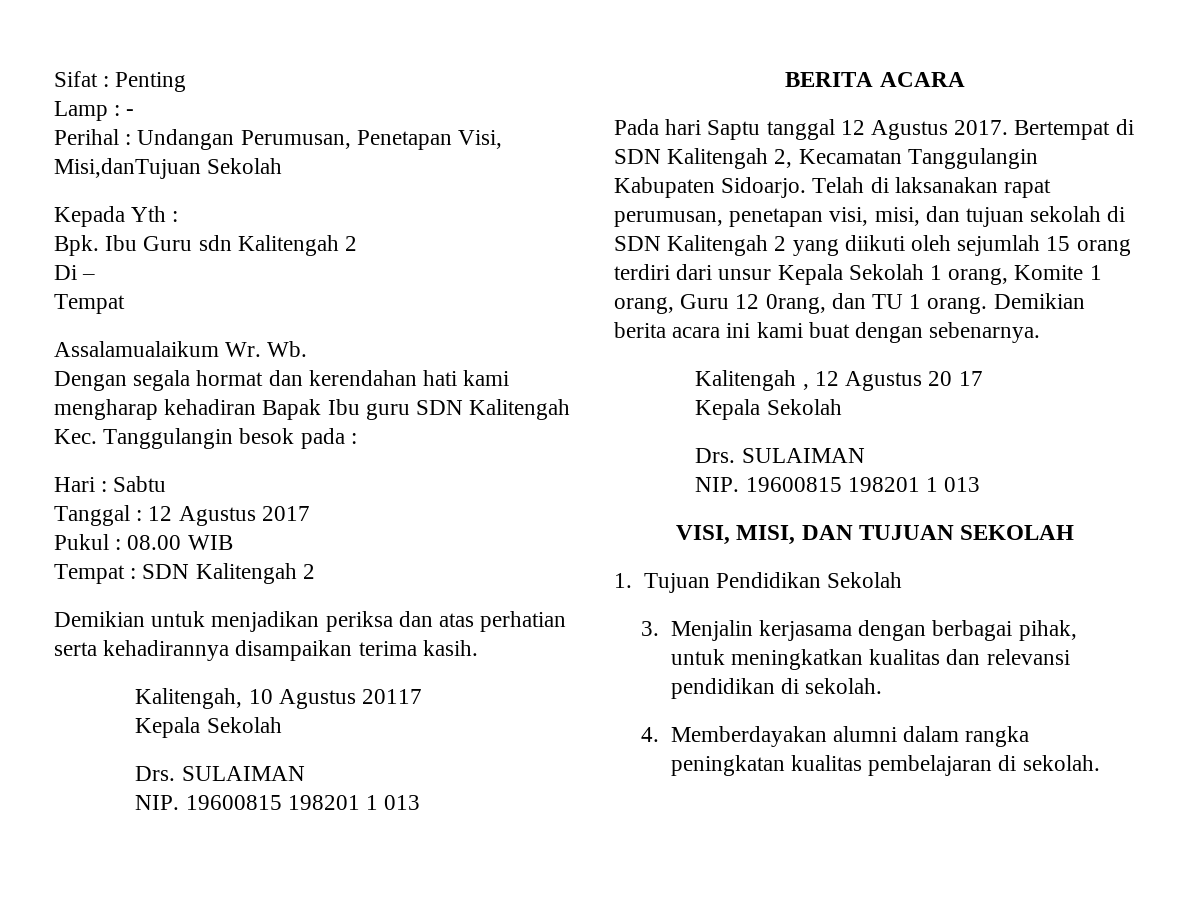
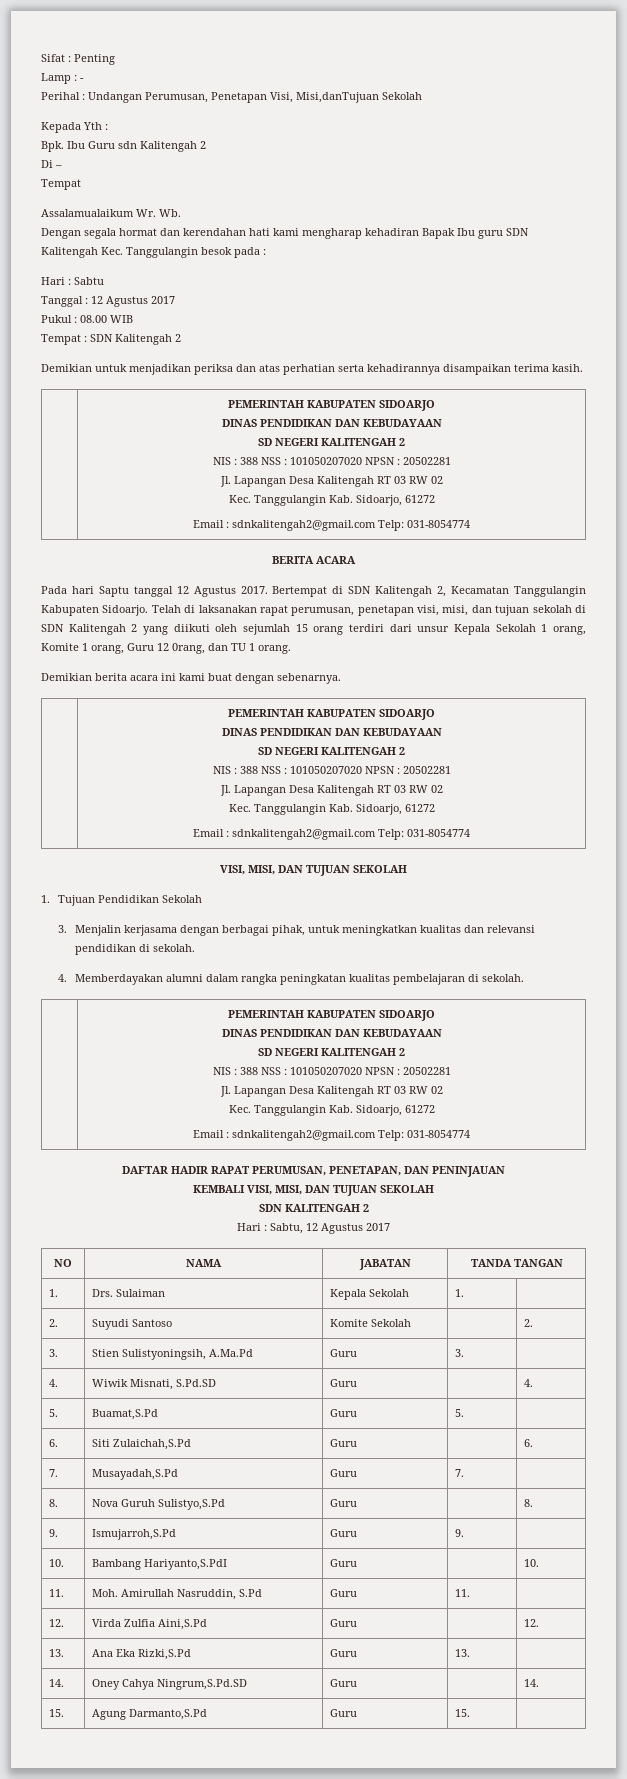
[135,688,423,709] [135,717,282,738] [135,766,305,781] [135,795,421,810] // Kalitengah, 10 Agustus 20117 // Kepala Sekolah // Drs. SULAIMAN // NIP. 19600815 198201 1 013 -> [228,400,435,411] [221,419,442,427] [258,438,405,446] [212,457,451,465] [219,476,443,487] [228,495,435,506] [193,520,470,531] // | PEMERINTAH KABUPATEN SIDOARJO // DINAS PENDIDIKAN DAN KEBUDAYAAN // SD NEGERI KALITENGAH 2 // NIS : 388 NSS : 101050207020 NPSN : 20502281 // Jl. Lapangan Desa Kalitengah RT 03 RW 02 // Kec. Tanggulangin Kab. Sidoarjo, 61272 // Email : sdnkalitengah2@gmail.com Telp: 031-8054774
(988, 305) none -> (291, 649) //
[695,370,983,391] [695,399,842,420] [695,448,865,463] [695,477,981,492] // Kalitengah , 12 Agustus 20 17 // Kepala Sekolah // Drs. SULAIMAN // NIP. 19600815 198201 1 013 -> [228,709,435,720] [221,728,442,736] [258,747,405,755] [212,766,451,774] [219,785,443,796] [228,804,435,815] [193,829,470,840] // | PEMERINTAH KABUPATEN SIDOARJO // DINAS PENDIDIKAN DAN KEBUDAYAAN // SD NEGERI KALITENGAH 2 // NIS : 388 NSS : 101050207020 NPSN : 20502281 // Jl. Lapangan Desa Kalitengah RT 03 RW 02 // Kec. Tanggulangin Kab. Sidoarjo, 61272 // Email : sdnkalitengah2@gmail.com Telp: 031-8054774
(1100, 763) none -> [228,1010,435,1021] [221,1029,442,1037] [258,1048,405,1056] [212,1067,451,1075] [219,1086,443,1097] [228,1105,435,1116] [193,1130,470,1141] [122,1166,505,1177] [193,1185,434,1196] [258,1204,369,1212] [237,1223,390,1234] [54,1259,72,1267] [186,1259,222,1267] [358,1259,411,1270] [470,1259,563,1267] [49,1289,59,1297] [92,1289,166,1297] [330,1289,410,1300] [455,1289,465,1297] [49,1319,59,1327] [92,1319,173,1330] [330,1319,412,1327] [524,1319,534,1327] [49,1349,59,1357] [92,1349,254,1360] [330,1349,358,1357] [455,1349,465,1357] [49,1379,59,1387] [92,1379,217,1390] [330,1379,358,1387] [524,1379,534,1387] [49,1409,59,1417] [92,1409,159,1420] [330,1409,358,1417] [455,1409,465,1417] [49,1439,59,1447] [92,1439,192,1450] [330,1439,358,1447] [524,1439,534,1447] [49,1469,59,1477] [92,1469,179,1480] [330,1469,358,1477] [455,1469,465,1477] [49,1499,59,1507] [92,1499,226,1510] [330,1499,358,1507] [524,1499,534,1507] [49,1529,59,1537] [92,1529,177,1540] [330,1529,358,1537] [455,1529,465,1537] [49,1559,65,1567] [92,1559,228,1570] [330,1559,358,1567] [524,1559,540,1567] [49,1589,65,1597] [92,1589,263,1600] [330,1589,358,1597] [455,1589,471,1597] [49,1619,65,1627] [92,1619,208,1630] [330,1619,358,1627] [524,1619,540,1627] [49,1649,65,1657] [92,1649,192,1660] [330,1649,358,1657] [455,1649,471,1657] [49,1679,65,1687] [92,1679,248,1690] [330,1679,358,1687] [524,1679,540,1687] [49,1709,65,1717] [92,1709,208,1720] [330,1709,358,1717] [455,1709,471,1717] // | PEMERINTAH KABUPATEN SIDOARJO // DINAS PENDIDIKAN DAN KEBUDAYAAN // SD NEGERI KALITENGAH 2 // NIS : 388 NSS : 101050207020 NPSN : 20502281 // Jl. Lapangan Desa Kalitengah RT 03 RW 02 // Kec. Tanggulangin Kab. Sidoarjo, 61272 // Email : sdnkalitengah2@gmail.com Telp: 031-8054774 // DAFTAR HADIR RAPAT PERUMUSAN, PENETAPAN, DAN PENINJAUAN // KEMBALI VISI, MISI, DAN TUJUAN SEKOLAH // SDN KALITENGAH 2 // Hari : Sabtu, 12 Agustus 2017 // NO | NAMA | JABATAN | TANDA TANGAN // 1. | Drs. Sulaiman | Kepala Sekolah | 1. | // 2. | Suyudi Santoso | Komite Sekolah | | 2. // 3. | Stien Sulistyoningsih, A.Ma.Pd | Guru | 3. | // 4. | Wiwik Misnati, S.Pd.SD | Guru | | 4. // 5. | Buamat,S.Pd | Guru | 5. | // 6. | Siti Zulaichah,S.Pd | Guru | | 6. // 7. | Musayadah,S.Pd | Guru | 7. | // 8. | Nova Guruh Sulistyo,S.Pd | Guru | | 8. // 9. | Ismujarroh,S.Pd | Guru | 9. | // 10. | Bambang Hariyanto,S.PdI | Guru | | 10. // 11. | Moh. Amirullah Nasruddin, S.Pd | Guru | 11. | // 12. | Virda Zulfia Aini,S.Pd | Guru | | 12. // 13. | Ana Eka Rizki,S.Pd | Guru | 13. | // 14. | Oney Cahya Ningrum,S.Pd.SD | Guru | | 14. // 15. | Agung Darmanto,S.Pd | Guru | 15. |

